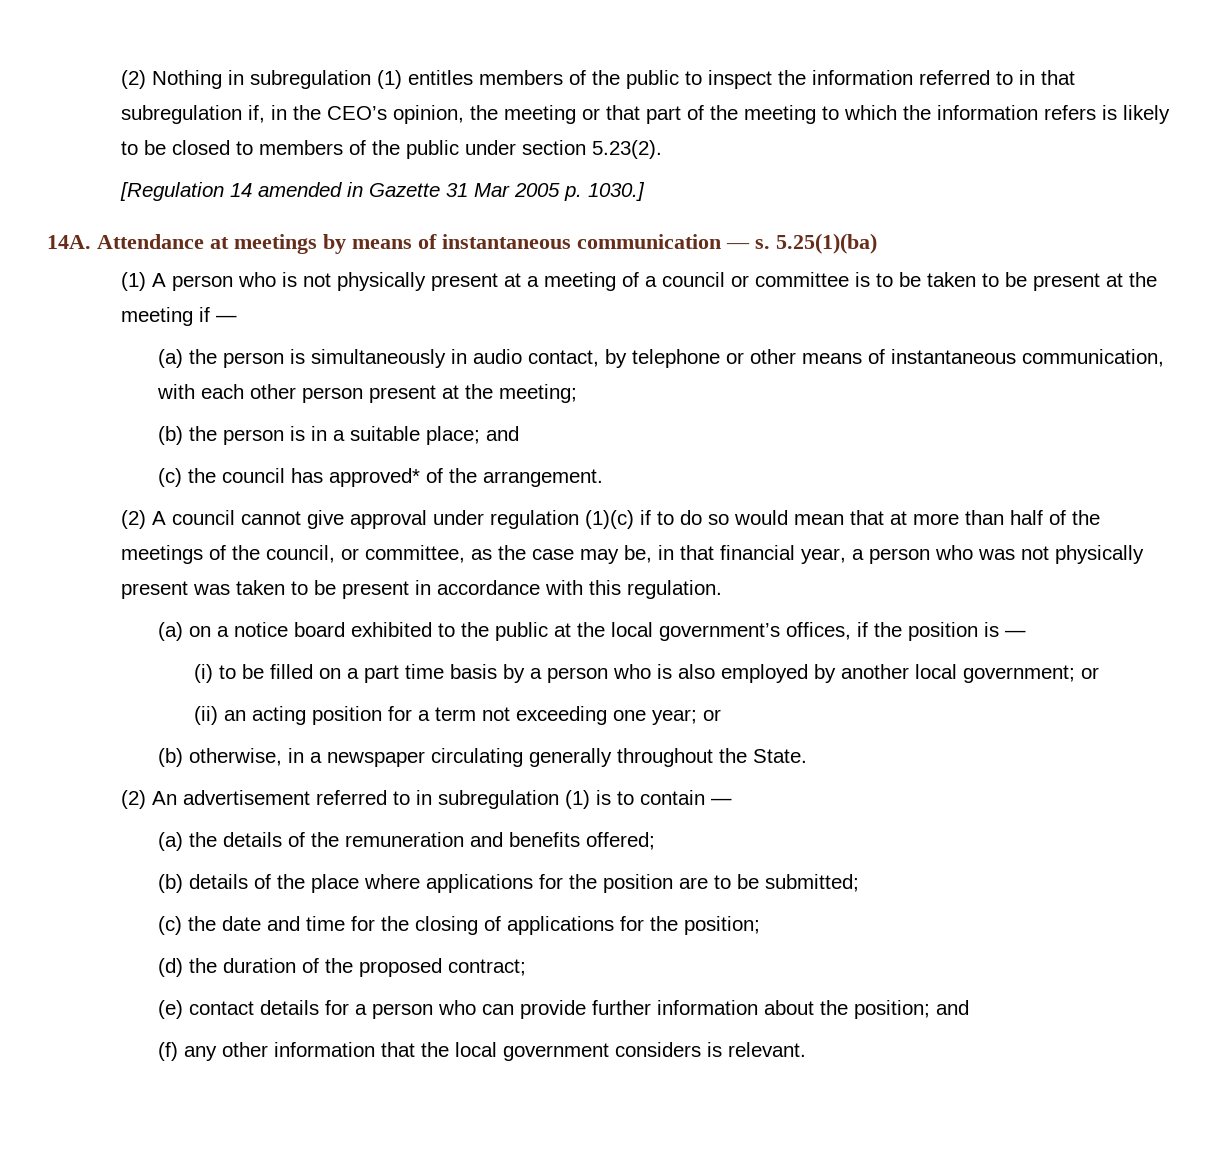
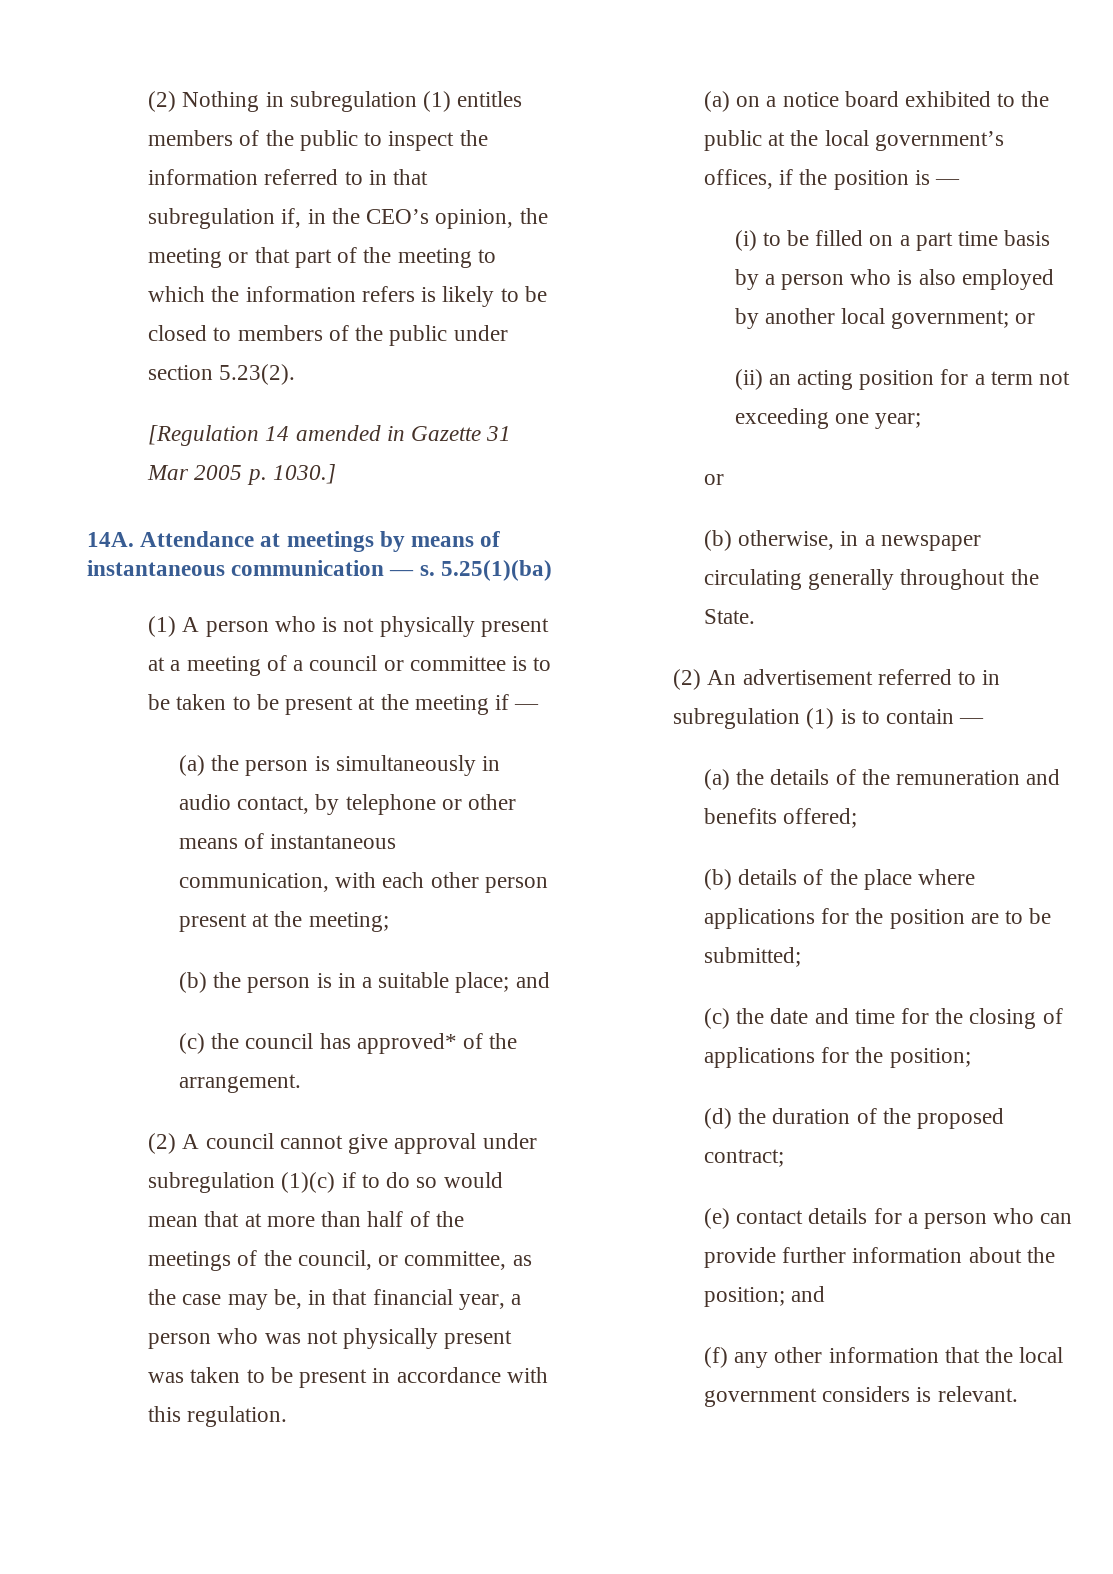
[489,510,579,529] regulation -> [148,1172,276,1193] subregulation
(698, 717) none -> (921, 421) //

